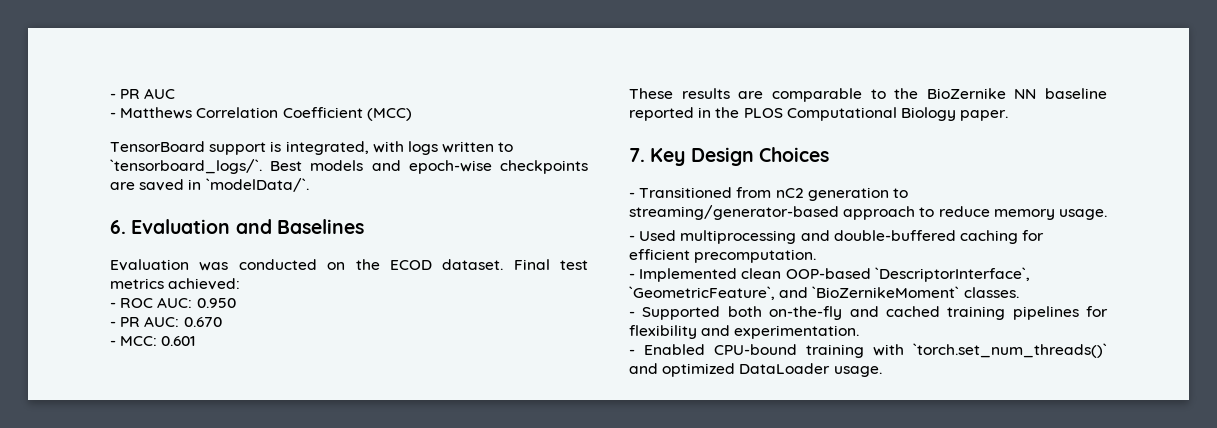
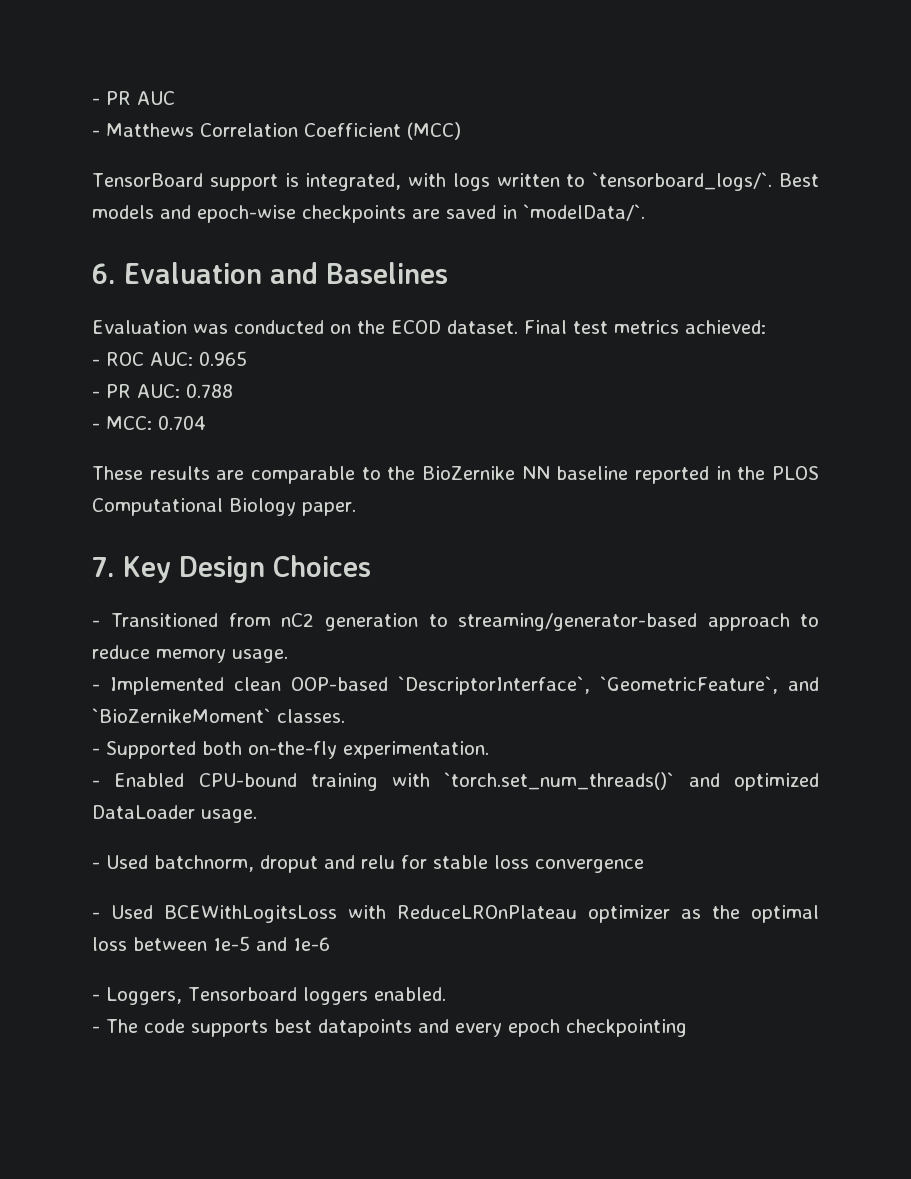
[196,298,236,308] 0.950 -> [199,351,247,366] 0.965
[183,317,222,327] 0.670 -> [186,383,233,398] 0.788
[161,336,196,346] 0.601 -> [158,415,206,430] 0.704
[629,230,1045,244] [629,249,817,263] // - Used multiprocessing and double-buffered caching for efficient precomputation. -> (288, 656) none
[849,306,1108,320] [629,325,731,339] and cached training pipelines for flexibility and -> (337, 750) none
(882, 371) none -> [92,855,644,873] [92,905,819,923] [92,936,330,951] [92,987,446,1005] [92,1019,687,1037] // - Used batchnorm, droput and relu for stable loss convergence // - Used BCEWithLogitsLoss with ReduceLROnPlateau optimizer as the optimal loss between 1e-5 and 1e-6 // - Loggers, Tensorboard loggers enabled. // - The code supports best datapoints and every epoch checkpointing

